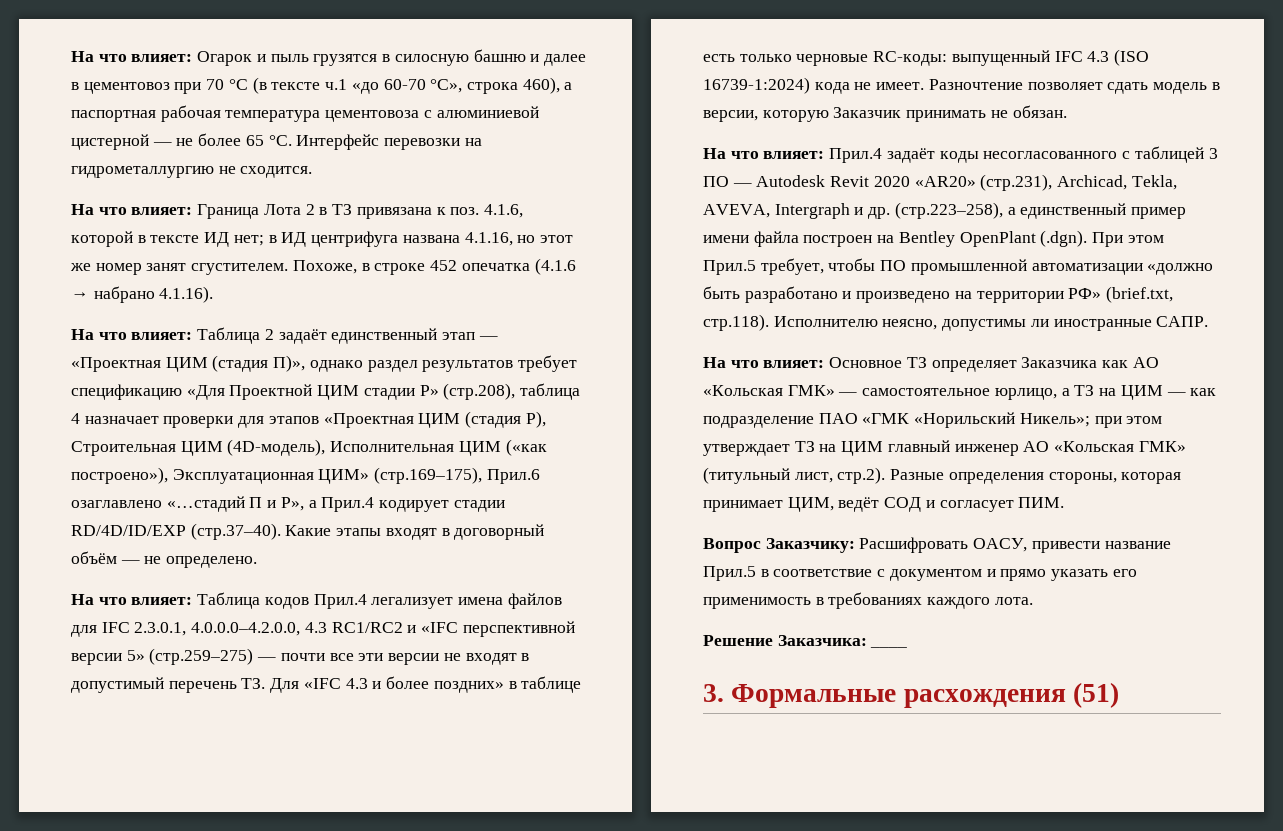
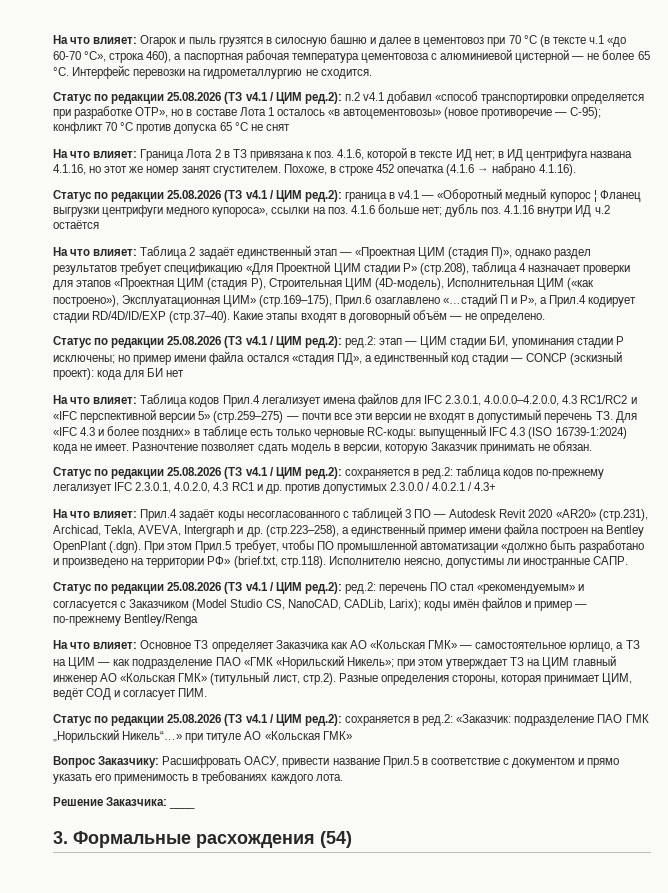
(313, 172) none -> [53,91,645,104] [53,106,602,119] [53,122,290,134] // Статус по редакции 25.08.2026 (ТЗ v4.1 / ЦИМ ред.2): п.2 v4.1 добавил «способ транспортировки определяется при разработке ОТР», но в составе Лота 1 осталось «в автоцементовозы» (новое противоречие — C-95); конфликт 70 °С против допуска 65 °С не снят
(214, 294) none -> [53,188,641,202] [53,204,610,217] [53,220,99,229] // Статус по редакции 25.08.2026 (ТЗ v4.1 / ЦИМ ред.2): граница в v4.1 — «Оборотный медный купорос ¦ Фланец выгрузки центрифуги медного купороса», ссылки на поз. 4.1.6 больше нет; дубль поз. 4.1.16 внутри ИД ч.2 остаётся
(258, 562) none -> [53,336,624,348] [53,351,623,365] [53,368,185,380] // Статус по редакции 25.08.2026 (ТЗ v4.1 / ЦИМ ред.2): ред.2: этап — ЦИМ стадии БИ, упоминания стадии Р исключены; но пример имени файла остался «стадия ПД», а единственный код стадии — CONCP (эскизный проект): кода для БИ нет
(1067, 111) none -> [53,466,605,479] [53,482,497,494] // Статус по редакции 25.08.2026 (ТЗ v4.1 / ЦИМ ред.2): сохраняется в ред.2: таблица кодов по-прежнему легализует IFC 2.3.0.1, 4.0.2.0, 4.3 RC1 и др. против допустимых 2.3.0.0 / 4.0.2.1 / 4.3+
(1209, 321) none -> [53,582,585,594] [53,597,588,611] [53,614,199,626] // Статус по редакции 25.08.2026 (ТЗ v4.1 / ЦИМ ред.2): ред.2: перечень ПО стал «рекомендуемым» и согласуется с Заказчиком (Model Studio CS, NanoCAD, CADLib, Larix); коды имён файлов и пример — по-прежнему Bentley/Renga
(1065, 502) none -> [53,714,649,726] [53,729,352,743] // Статус по редакции 25.08.2026 (ТЗ v4.1 / ЦИМ ред.2): сохраняется в ред.2: «Заказчик: подразделение ПАО ГМК „Норильский Никель“…» при титуле АО «Кольская ГМК»
[1073,682,1120,708] (51) -> [320,831,352,848] (54)

